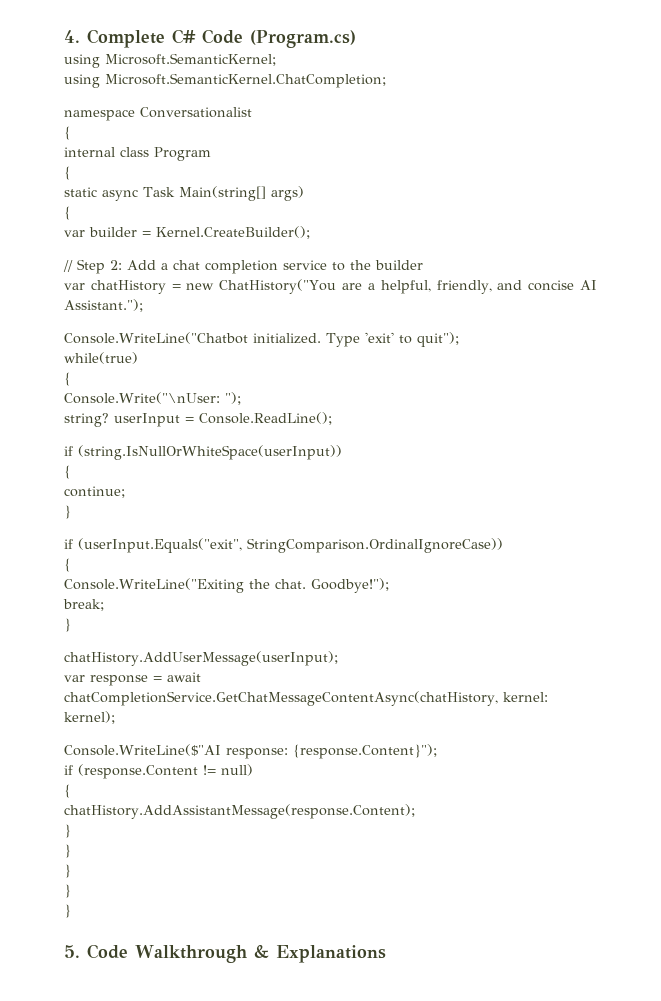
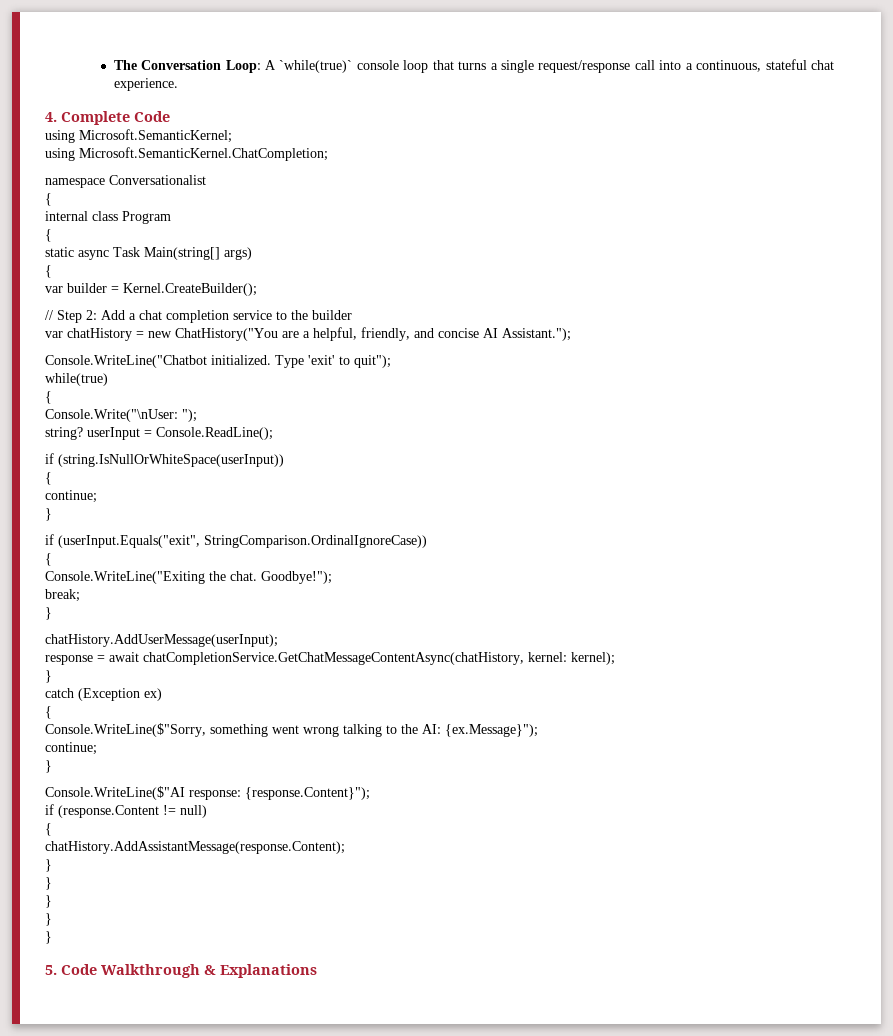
(64, 36) none -> [113,59,835,73] [113,78,178,91] The Conversation Loop: A `while(true)` console loop that turns a single request/response call into a continuous, stateful chat experience. //
[172,29,356,48] C# Code (Program.cs) -> [134,111,170,122] Code
[64,675,85,682] var -> (278, 640) none
(115, 717) none -> [45,670,52,683] [45,688,162,701] [45,706,52,719] [45,723,538,737] [45,742,97,755] [45,760,52,773] // } // catch (Exception ex) // { // Console.WriteLine($"Sorry, something went wrong talking to the AI: {ex.Message}"); // continue; // }

